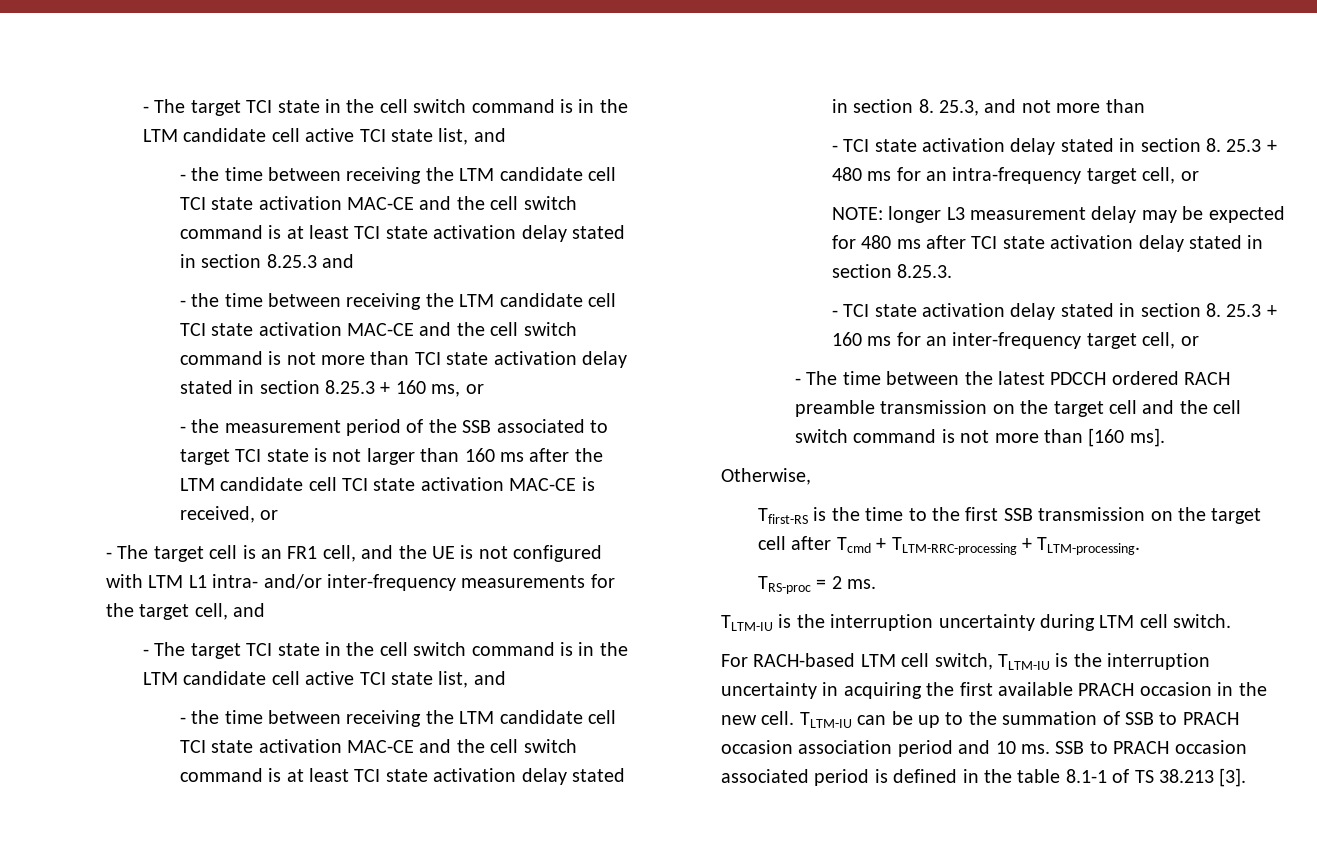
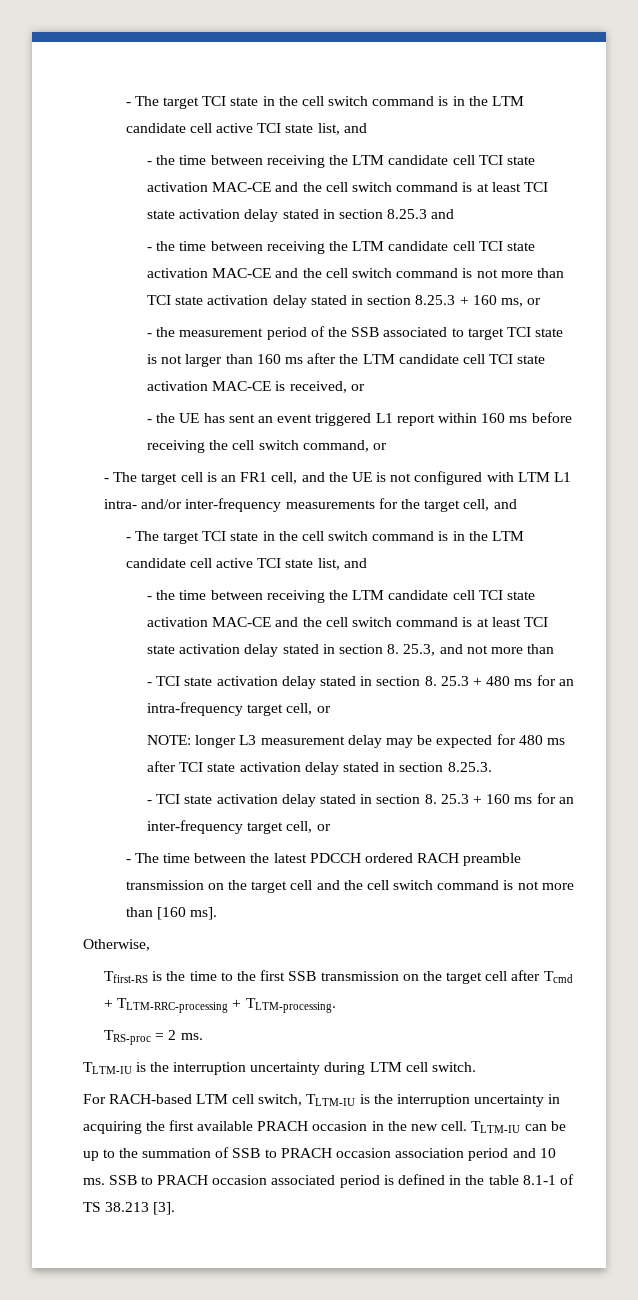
(279, 515) none -> [147,412,572,426] [147,440,388,453] // - the UE has sent an event triggered L1 report within 160 ms before receiving the cell switch command, or

